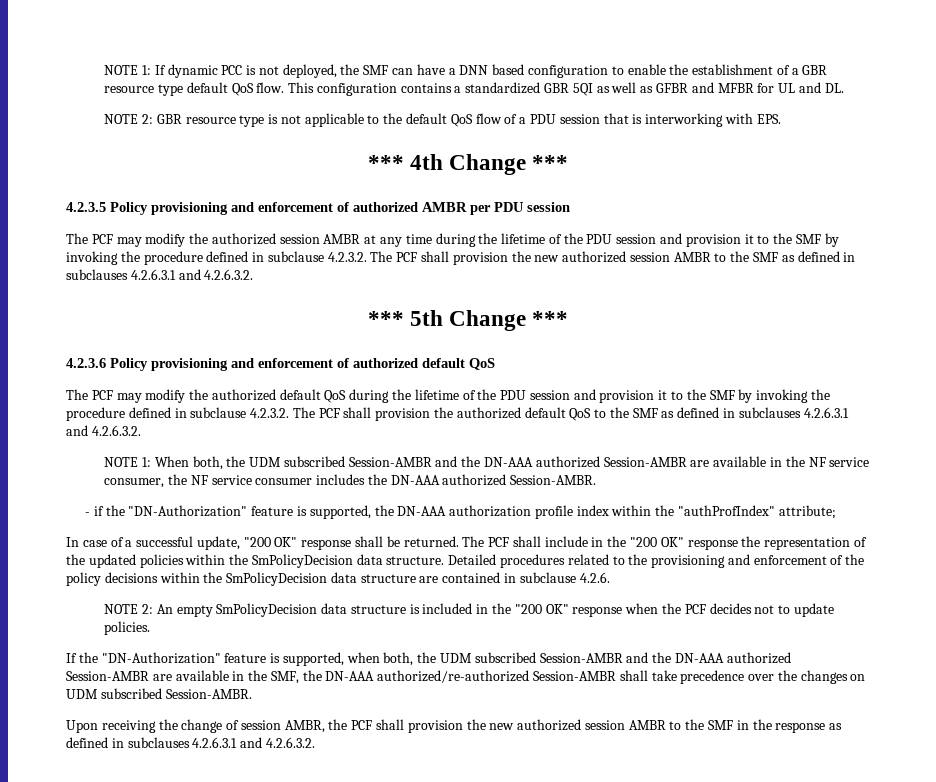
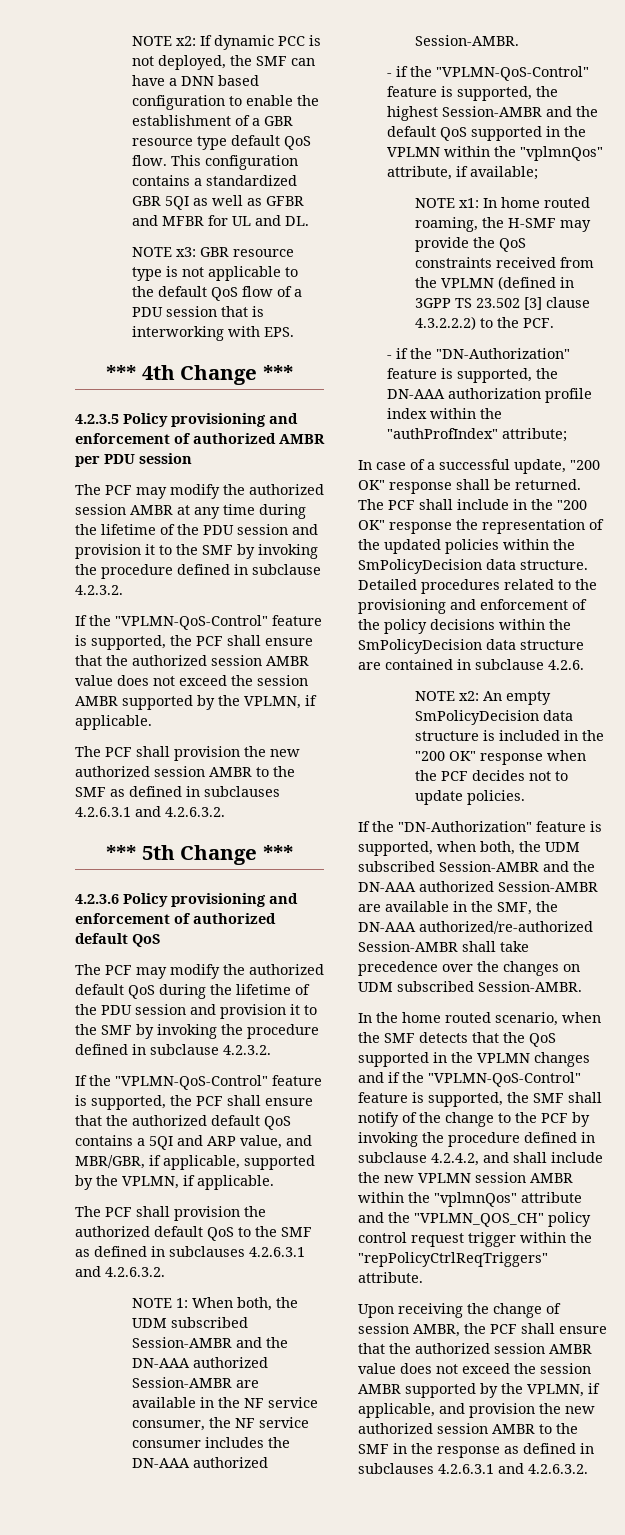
[104,65,152,75] NOTE 1: -> [132,36,197,46] NOTE x2:
[142,114,154,124] 2: -> [176,247,197,257] x3:
(367, 257) none -> [75,615,322,630] [75,635,313,650] [75,655,309,666] [75,675,308,686] [75,695,317,710] [75,715,152,730] // If the "VPLMN-QoS-Control" feature is supported, the PCF shall ensure that the authorized session AMBR value does not exceed the session AMBR supported by the VPLMN, if applicable. //
(290, 413) none -> [75,1075,322,1090] [75,1095,313,1110] [75,1115,291,1130] [75,1135,312,1150] [75,1155,315,1170] [75,1175,274,1190] // If the "VPLMN-QoS-Control" feature is supported, the PCF shall ensure that the authorized default QoS contains a 5QI and ARP value, and MBR/GBR, if applicable, supported by the VPLMN, if applicable. //
(597, 480) none -> [386,66,589,81] [386,86,558,101] [386,106,598,121] [386,126,586,141] [386,146,603,161] [386,166,538,180] [415,197,591,208] [415,217,592,232] [415,237,527,252] [415,257,595,268] [415,276,575,290] [415,297,591,310] [415,316,555,330] // - if the "VPLMN-QoS-Control" feature is supported, the highest Session-AMBR and the default QoS supported in the VPLMN within the "vplmnQos" attribute, if available; // NOTE x1: In home routed roaming, the H-SMF may provide the QoS constraints received from the VPLMN (defined in 3GPP TS 23.502 [3] clause 4.3.2.2.2) to the PCF.
[142,604,154,614] 2: -> [459,691,480,701] x2:
(252, 694) none -> [358,1012,601,1026] [358,1032,556,1047] [358,1052,590,1067] [358,1072,581,1087] [358,1092,602,1107] [358,1112,590,1127] [358,1132,595,1147] [358,1152,603,1166] [358,1172,573,1183] [358,1192,582,1207] [358,1212,591,1227] [358,1232,592,1247] [358,1252,548,1267] [358,1272,423,1283] // In the home routed scenario, when the SMF detects that the QoS supported in the VPLMN changes and if the "VPLMN-QoS-Control" feature is supported, the SMF shall notify of the change to the PCF by invoking the procedure defined in subclause 4.2.4.2, and shall include the new VPLMN session AMBR within the "vplmnQos" attribute and the "VPLMN_QOS_CH" policy control request trigger within the "repPolicyCtrlReqTriggers" attribute.
(405, 724) none -> [559,1326,607,1334] [358,1343,592,1354] [358,1363,591,1374] [358,1383,600,1398] [358,1403,465,1418] ensure that the authorized session AMBR value does not exceed the session AMBR supported by the VPLMN, if applicable, and

